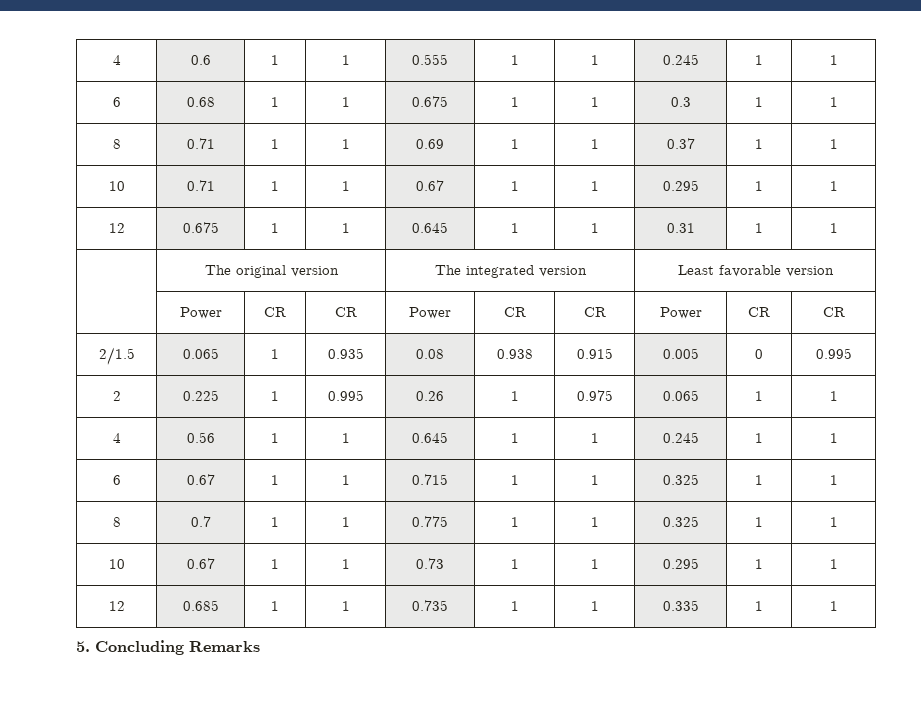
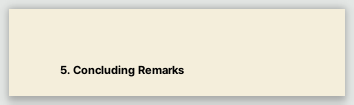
[112,55,121,65] [190,55,211,65] [271,55,279,65] [341,55,350,65] [412,54,448,65] [510,55,519,65] [590,55,599,65] [662,54,699,65] [755,55,763,65] [829,55,838,65] [112,97,121,107] [186,97,215,107] [271,97,279,107] [341,97,350,107] [412,96,448,107] [510,97,519,107] [590,97,599,107] [670,97,691,107] [755,97,763,107] [829,97,838,107] [112,139,121,149] [186,138,215,149] [271,139,279,149] [341,139,350,149] [416,139,444,149] [510,139,519,149] [590,139,599,149] [666,138,695,149] [755,139,763,149] [829,139,838,149] [108,181,125,191] [186,180,215,191] [271,181,279,191] [341,181,350,191] [416,180,444,191] [510,181,519,191] [590,181,599,191] [662,180,699,191] [755,181,763,191] [829,181,838,191] [108,223,125,233] [182,222,219,233] [271,223,279,233] [341,223,350,233] [412,222,448,233] [510,223,519,233] [590,223,599,233] [666,223,695,233] [755,223,763,233] [829,223,838,233] [204,265,339,278] [434,265,587,278] [677,265,834,277] [179,307,222,319] [264,307,286,317] [334,307,357,317] [409,307,451,319] [503,307,526,317] [583,307,606,317] [659,307,702,319] [748,307,770,317] [822,307,845,317] [98,347,135,365] [182,348,219,359] [271,349,279,359] [327,348,364,359] [416,349,444,359] [496,349,533,359] [576,348,613,359] [662,348,699,359] [755,349,763,359] [815,348,852,359] [112,391,121,401] [182,390,219,401] [271,391,279,401] [327,390,364,401] [416,391,444,401] [510,391,519,401] [576,390,613,401] [662,390,699,401] [755,391,763,401] [829,391,838,401] [112,433,121,443] [186,432,215,443] [271,433,279,443] [341,433,350,443] [412,432,448,443] [510,433,519,443] [590,433,599,443] [662,432,699,443] [755,433,763,443] [829,433,838,443] [112,475,121,485] [186,474,215,485] [271,475,279,485] [341,475,350,485] [412,474,448,485] [510,475,519,485] [590,475,599,485] [662,474,699,485] [755,475,763,485] [829,475,838,485] [112,517,121,527] [190,516,211,527] [271,517,279,527] [341,517,350,527] [412,516,448,527] [510,517,519,527] [590,517,599,527] [662,516,699,527] [755,517,763,527] [829,517,838,527] [108,559,125,569] [186,558,215,569] [271,559,279,569] [341,559,350,569] [416,558,444,569] [510,559,519,569] [590,559,599,569] [662,558,699,569] [755,559,763,569] [829,559,838,569] [108,601,125,611] [182,600,219,611] [271,601,279,611] [341,601,350,611] [412,600,448,611] [510,601,519,611] [590,601,599,611] [662,600,699,611] [755,601,763,611] [829,601,838,611] 4 | 0.6 | 1 | 1 | 0.555 | 1 | 1 | 0.245 | 1 | 1 // 6 | 0.68 | 1 | 1 | 0.675 | 1 | 1 | 0.3 | 1 | 1 // 8 | 0.71 | 1 | 1 | 0.69 | 1 | 1 | 0.37 | 1 | 1 // 10 | 0.71 | 1 | 1 | 0.67 | 1 | 1 | 0.295 | 1 | 1 // 12 | 0.675 | 1 | 1 | 0.645 | 1 | 1 | 0.31 | 1 | 1 // | The original version | The integrated version | Least favorable version // | Power | CR | CR | Power | CR | CR | Power | CR | CR // 2/1.5 | 0.065 | 1 | 0.935 | 0.08 | 0.938 | 0.915 | 0.005 | 0 | 0.995 // 2 | 0.225 | 1 | 0.995 | 0.26 | 1 | 0.975 | 0.065 | 1 | 1 // 4 | 0.56 | 1 | 1 | 0.645 | 1 | 1 | 0.245 | 1 | 1 // 6 | 0.67 | 1 | 1 | 0.715 | 1 | 1 | 0.325 | 1 | 1 // 8 | 0.7 | 1 | 1 | 0.775 | 1 | 1 | 0.325 | 1 | 1 // 10 | 0.67 | 1 | 1 | 0.73 | 1 | 1 | 0.295 | 1 | 1 // 12 | 0.685 | 1 | 1 | 0.735 | 1 | 1 | 0.335 | 1 | 1 // -> (60, 70) none

